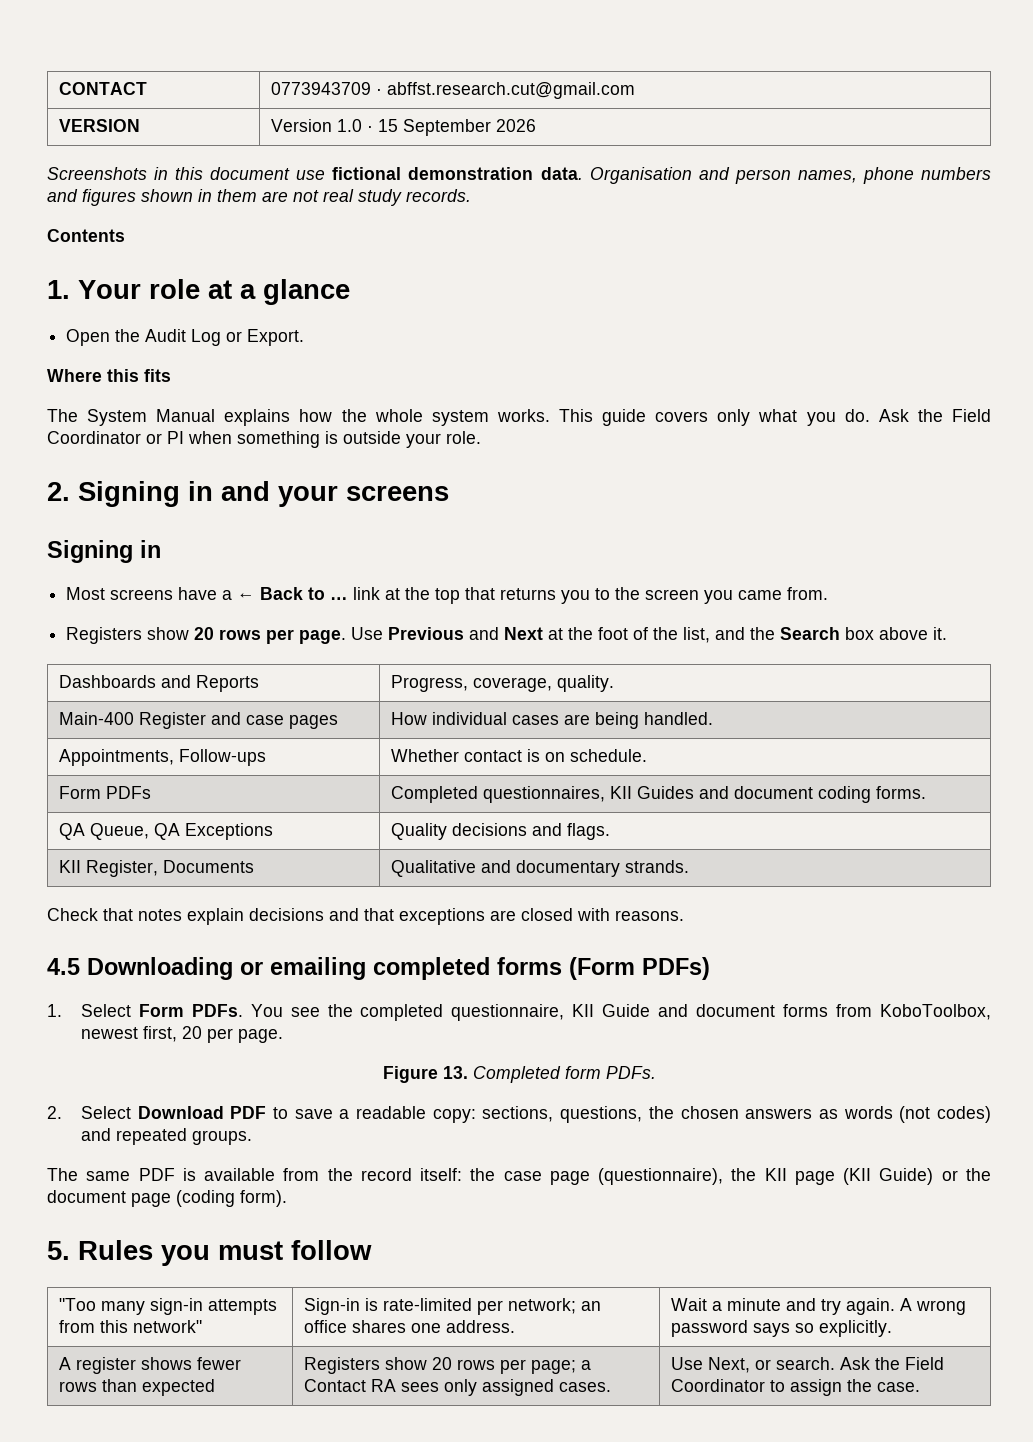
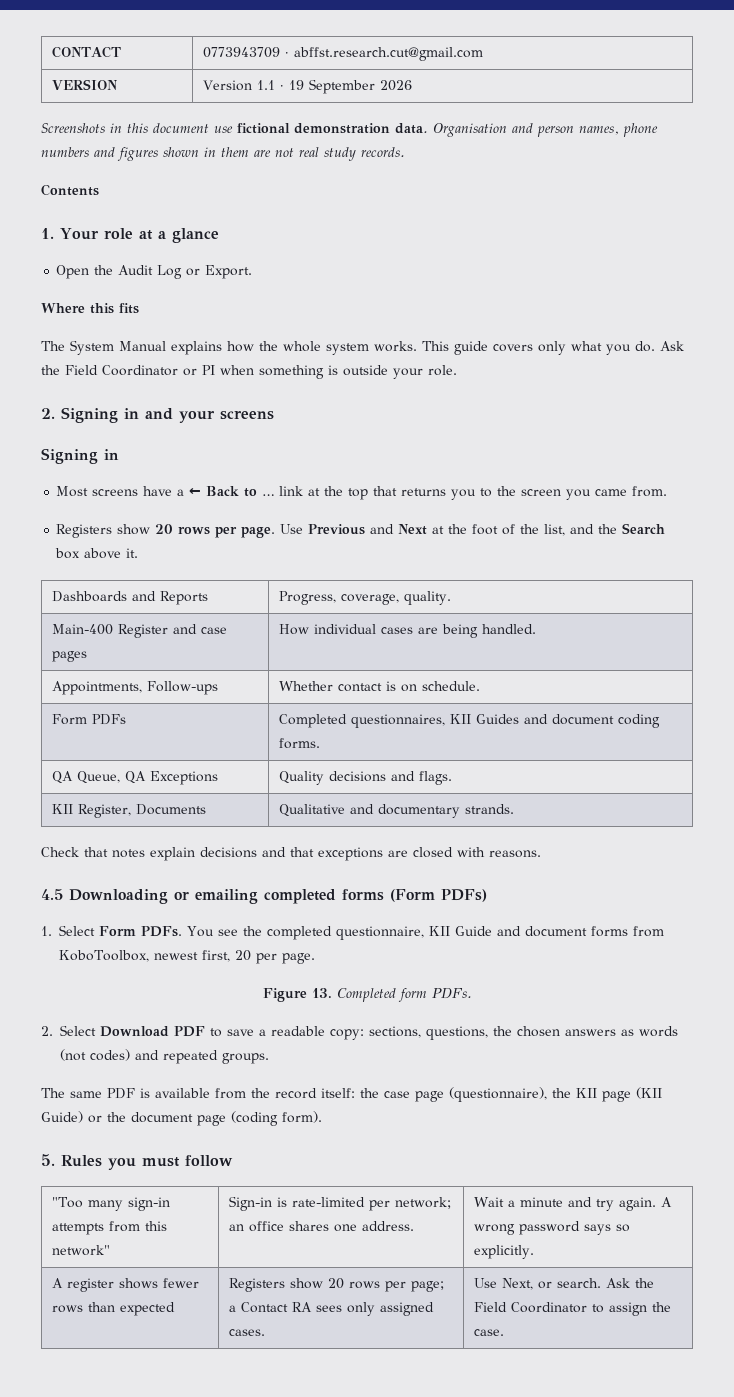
[337,119,399,132] 1.0 · 15 -> [256,80,304,90] 1.1 · 19

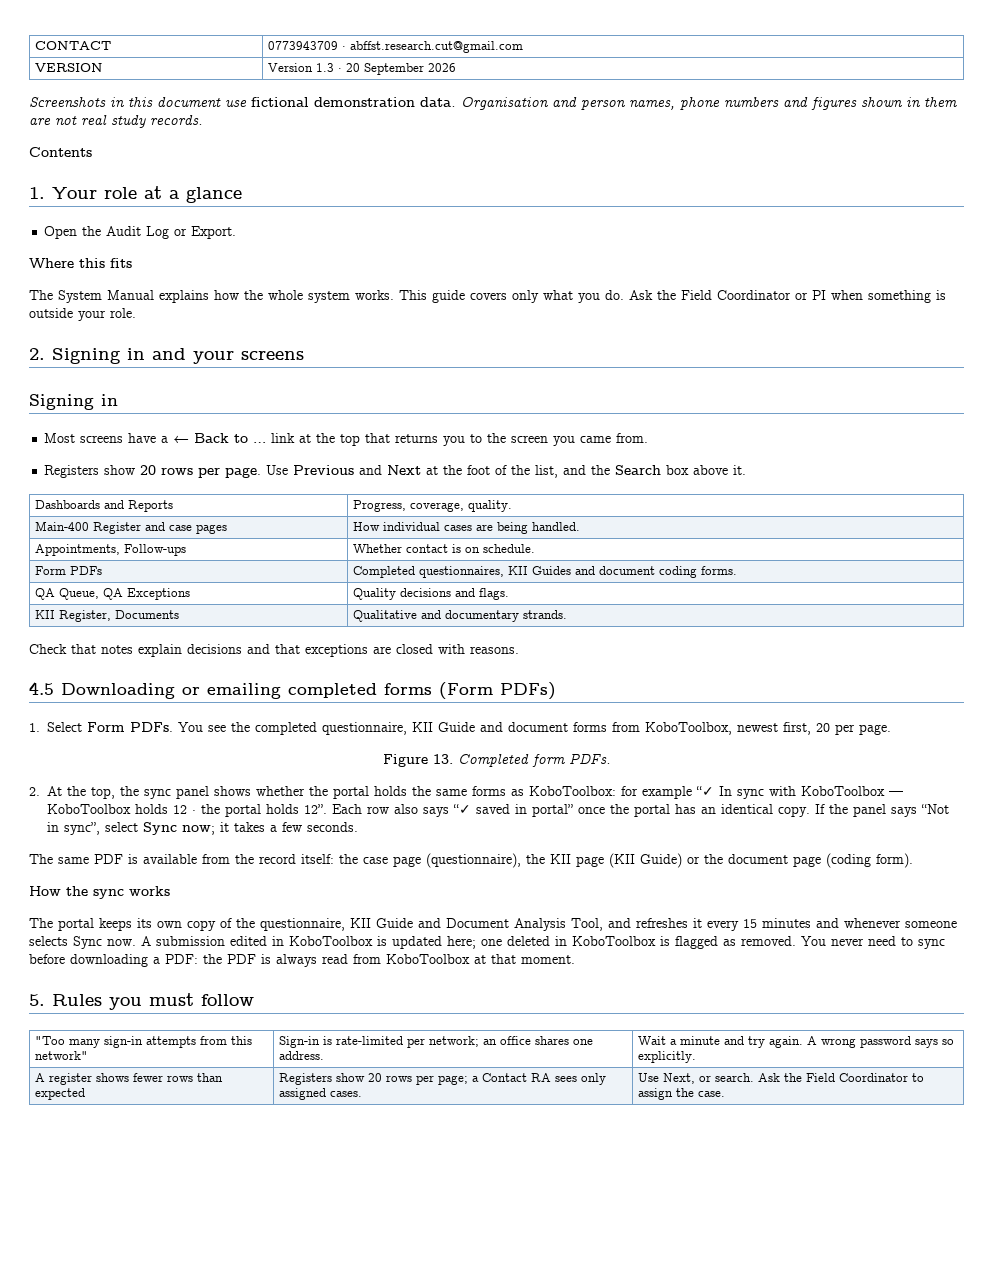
[256,80,304,90] 1.1 · 19 -> [316,63,361,72] 1.3 · 20
[60,1025,678,1040] [60,1049,269,1064] Select Download PDF to save a readable copy: sections, questions, the chosen answers as words (not codes) and repeated groups. -> [47,786,903,799] [47,804,949,817] [47,822,358,835] At the top, the sync panel shows whether the portal holds the same forms as KoboToolbox: for example “✓ In sync with KoboToolbox — KoboToolbox holds 12 · the portal holds 12”. Each row also says “✓ saved in portal” once the portal has an identical copy. If the panel says “Not in sync”, select Sync now; it takes a few seconds.
(322, 1117) none -> [29,886,170,899] [29,918,957,931] [29,936,945,949] [29,954,575,967] // How the sync works // The portal keeps its own copy of the questionnaire, KII Guide and Document Analysis Tool, and refreshes it every 15 minutes and whenever someone selects Sync now. A submission edited in KoboToolbox is updated here; one deleted in KoboToolbox is flagged as removed. You never need to sync before downloading a PDF: the PDF is always read from KoboToolbox at that moment.

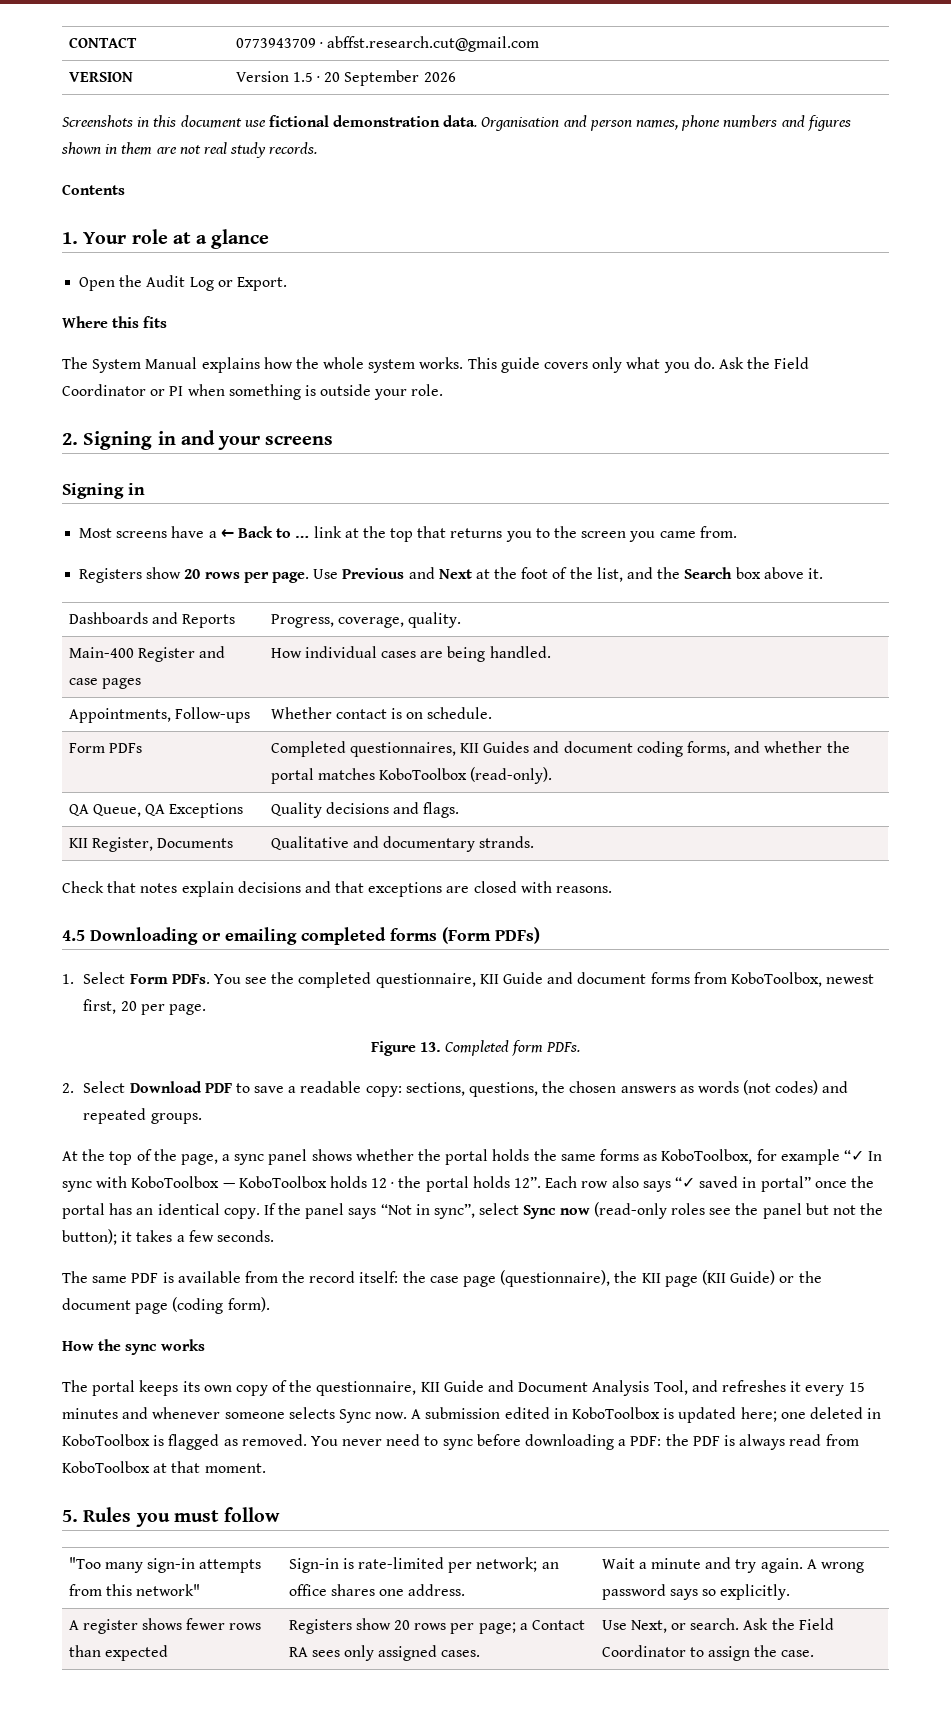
[316,63,335,72] 1.3 -> [292,72,313,82] 1.5
[701,566,738,575] forms. -> [687,741,850,756] [270,767,553,784] forms, and whether the portal matches KoboToolbox (read-only).
[47,786,139,799] At the top, the -> [83,1080,849,1097] [83,1108,202,1124] [62,1149,231,1165] Select Download PDF to save a readable copy: sections, questions, the chosen answers as words (not codes) and repeated groups. // At the top of the page, a
[529,786,616,796] KoboToolbox: -> [661,1149,753,1164] KoboToolbox,
[182,825,215,835] now; -> [559,1202,884,1219] [62,1229,117,1245] now (read-only roles see the panel but not the button);

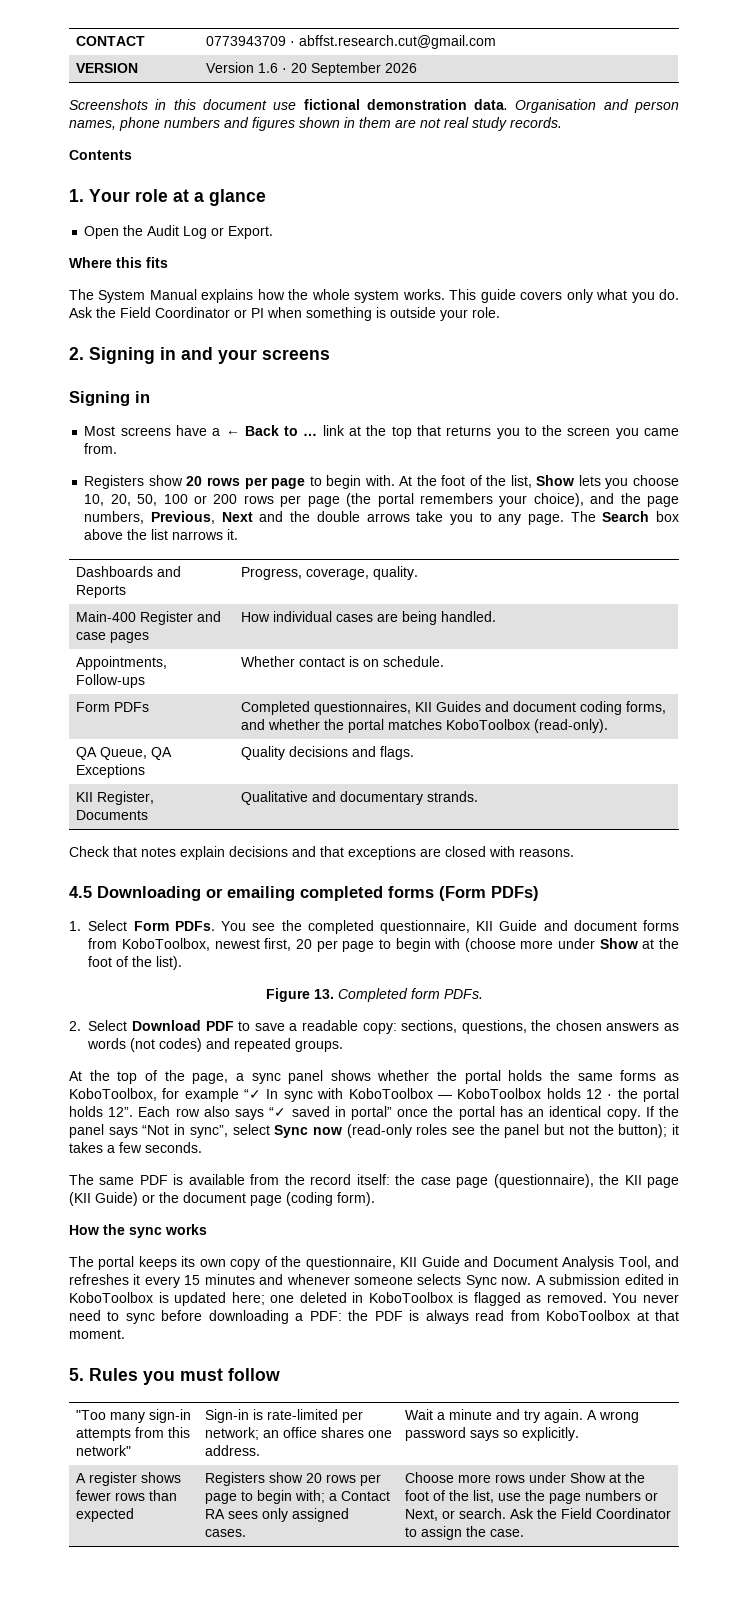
[292,72,313,82] 1.5 -> [257,63,278,73] 1.6
[271,567,804,583] page. Use Previous and Next at the foot of the list, and the Search box above -> [271,475,680,489] [84,493,680,507] [84,511,680,525] [84,529,224,540] page to begin with. At the foot of the list, Show lets you choose 10, 20, 50, 100 or 200 rows per page (the portal remembers your choice), and the page numbers, Previous, Next and the double arrows take you to any page. The Search box above the list narrows
[168,1004,206,1015] page. -> [342,938,679,952] [88,956,183,970] page to begin with (choose more under Show at the foot of the list).
[478,1622,516,1634] page; -> [204,1490,325,1504] page to begin with;
[601,1620,627,1630] Use -> [404,1472,645,1483] [404,1490,658,1504] Choose more rows under Show at the foot of the list, use the page numbers or

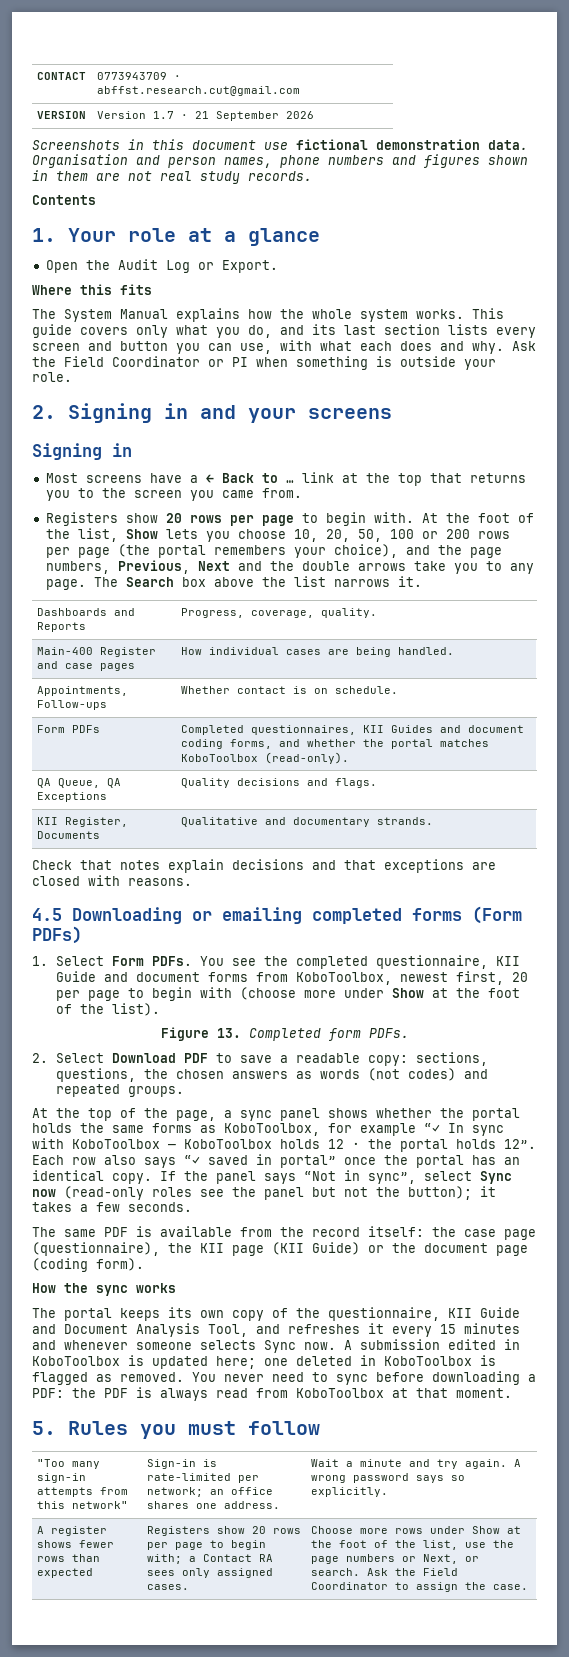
[257,63,307,73] 1.6 · 20 -> [153,111,210,119] 1.7 · 21
[659,289,679,300] do. -> [248,324,536,338] [32,340,504,354] do, and its last section lists every screen and button you can use, with what each does and why.

